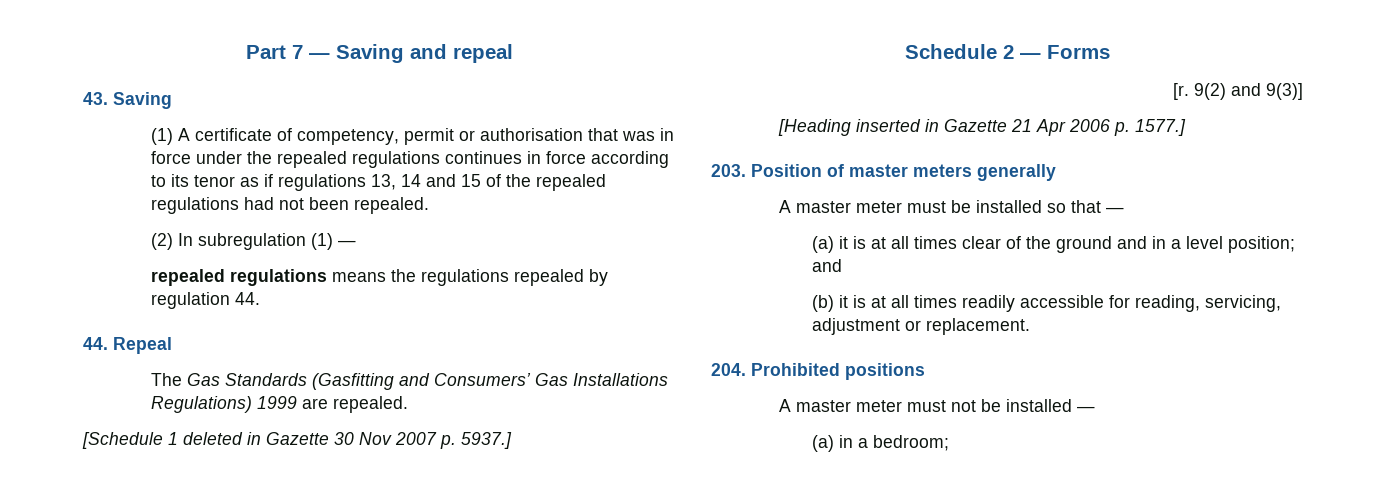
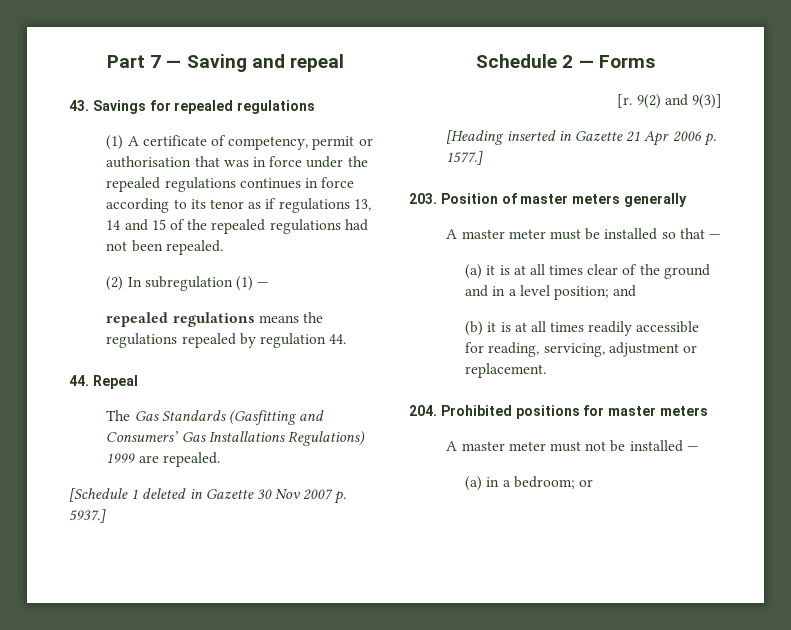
[113,92,172,109] Saving -> [92,100,316,114] Savings for repealed regulations
(925, 371) none -> [583,405,708,416] for master meters
(950, 443) none -> [578,479,593,487] or

